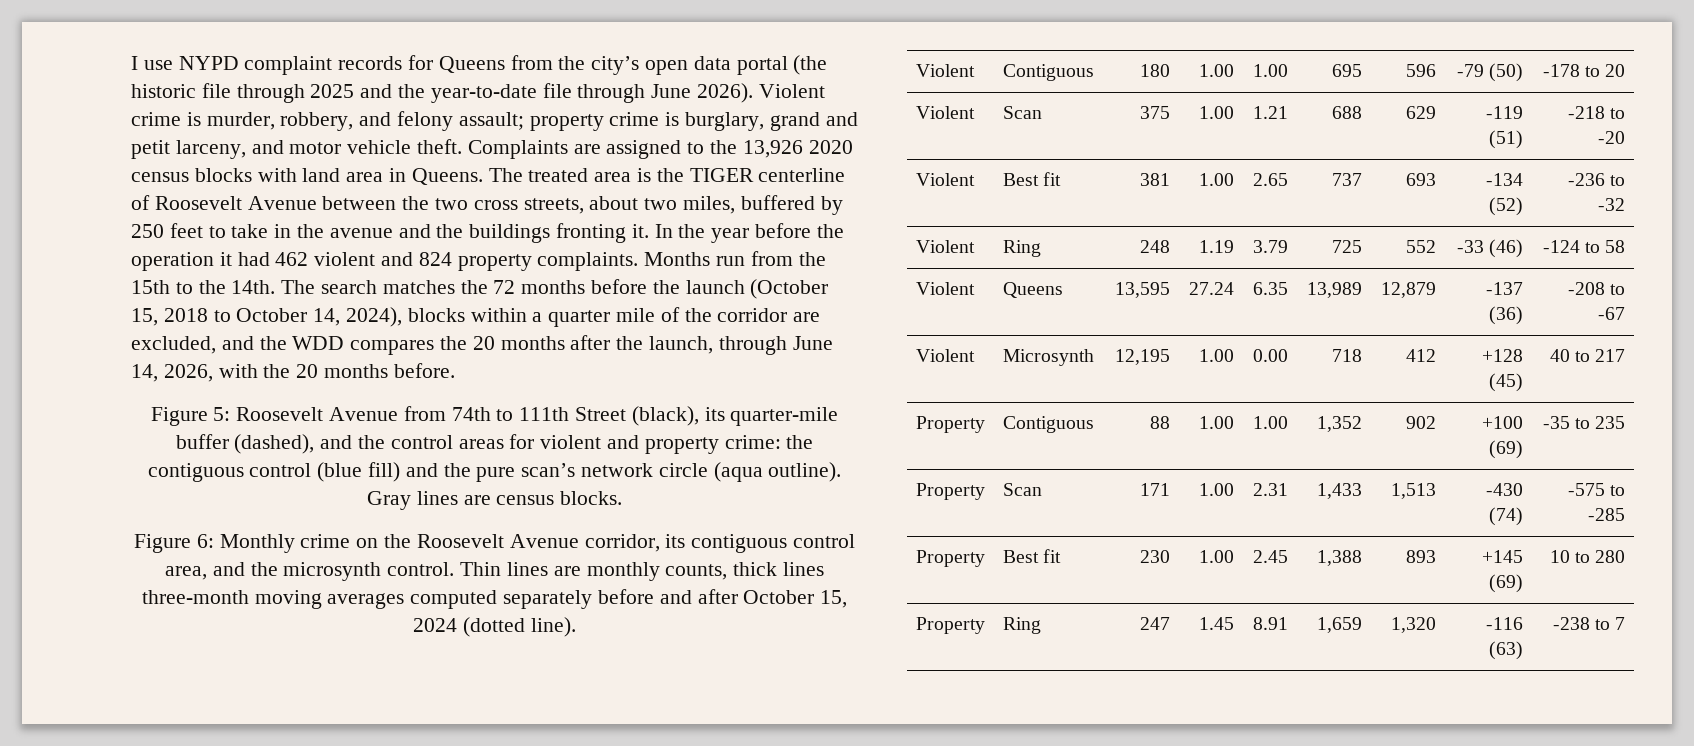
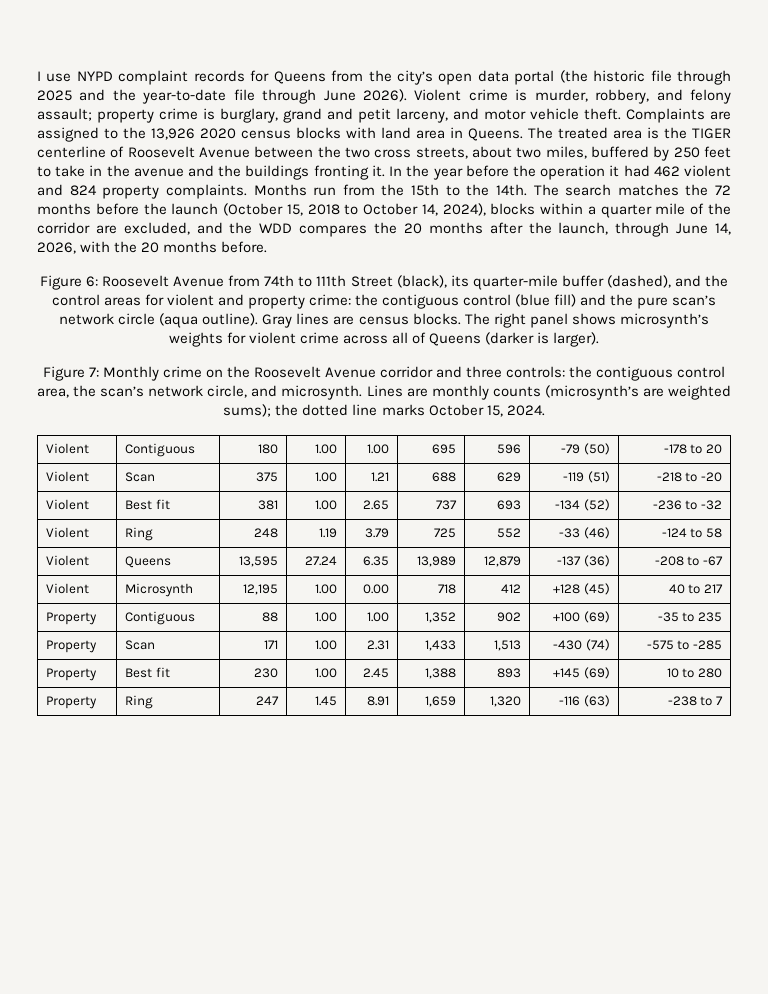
[213,407,231,421] 5: -> [86,276,99,287] 6:
[134,534,214,553] // Figure 6: -> [464,313,709,328] [168,332,600,347] [42,366,99,381] The right panel shows microsynth’s weights for violent crime across all of Queens (darker is larger). // Figure 7:
[584,534,855,553] [165,562,824,581] [141,589,848,609] [413,617,576,637] corridor, its contiguous control area, and the microsynth control. Thin lines are monthly counts, thick lines three-month moving averages computed separately before and after October 15, 2024 (dotted line). -> [380,366,726,381] [37,385,731,400] [223,404,545,417] corridor and three controls: the contiguous control area, the scan’s network circle, and microsynth. Lines are monthly counts (microsynth’s are weighted sums); the dotted line marks October 15, 2024.

